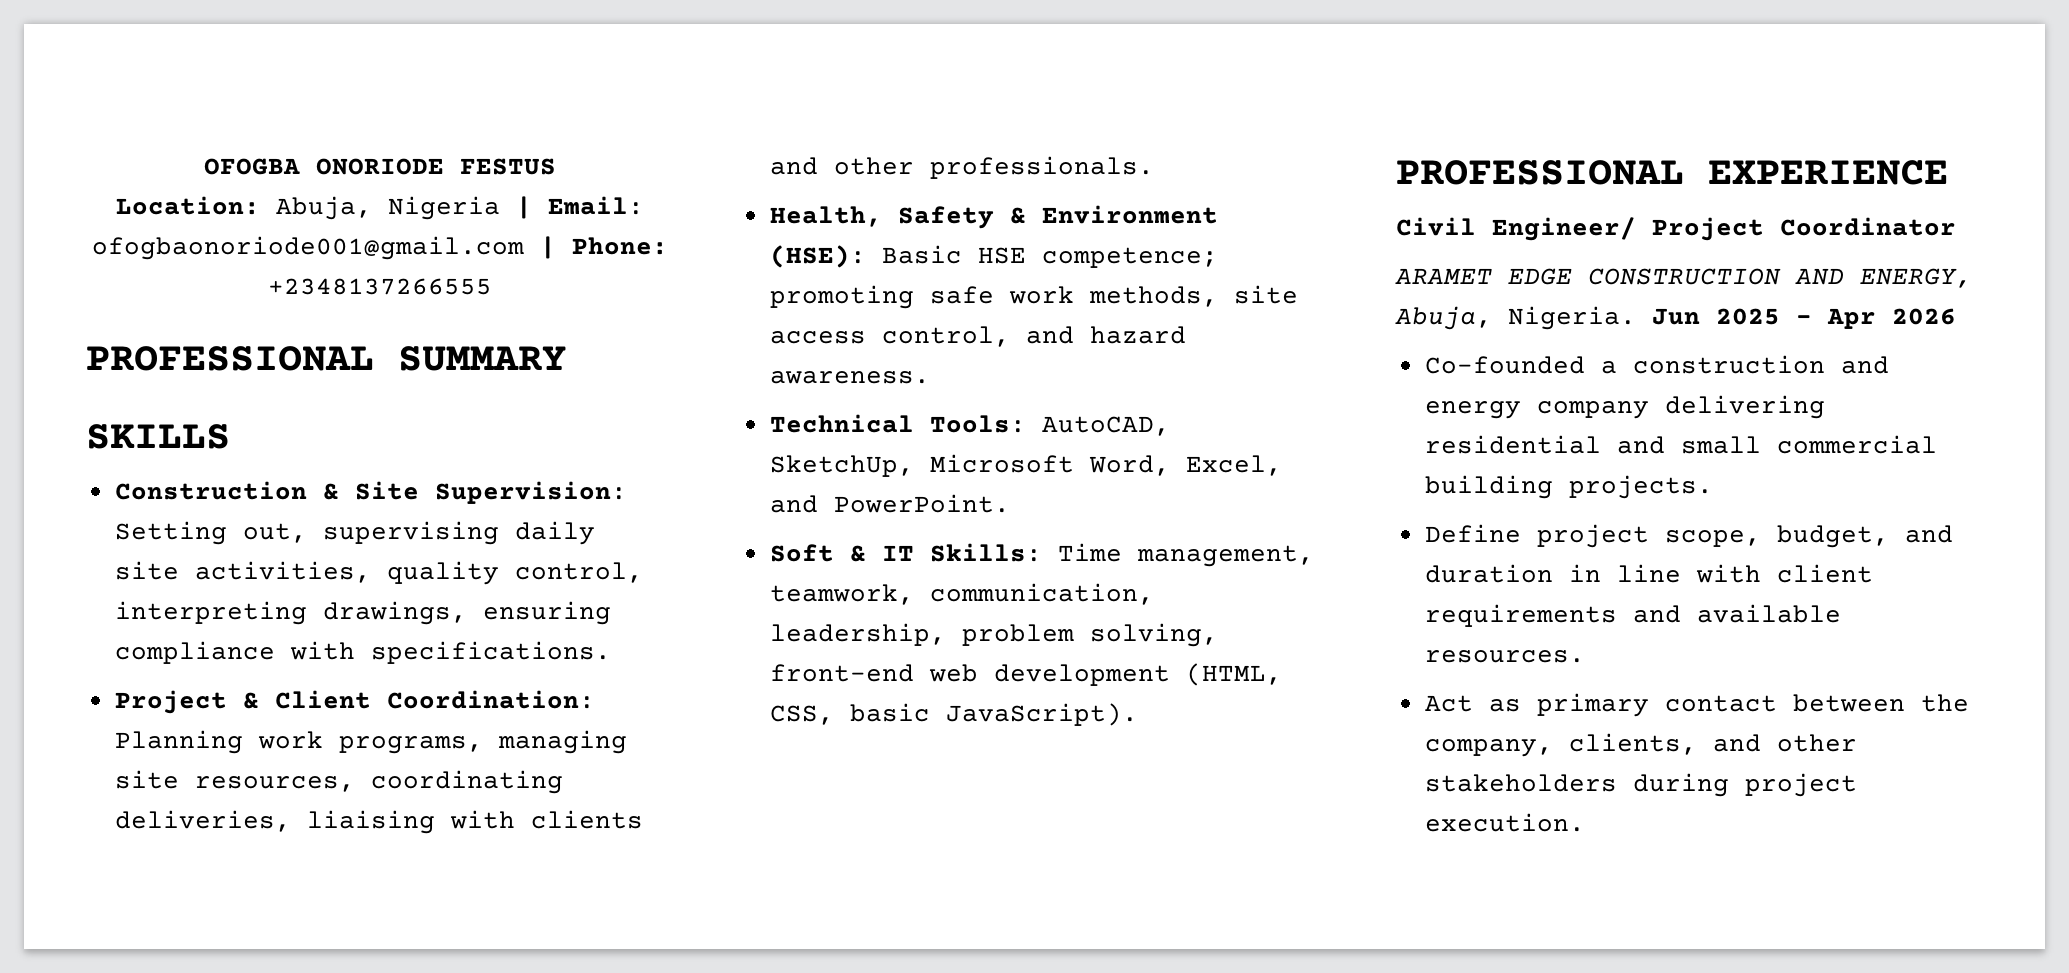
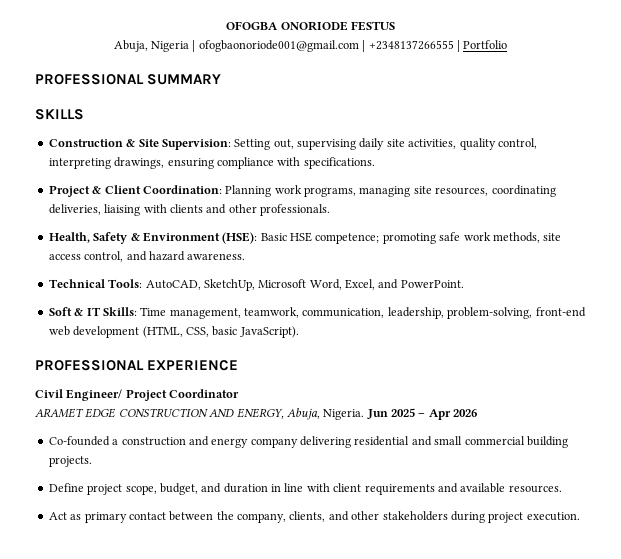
[115,196,260,215] Location: -> (395, 26) none
[547,196,644,215] Email: -> (196, 46) none
[571,237,668,255] Phone: -> (366, 46) none
(492, 286) none -> [456,40,508,52] | Portfolio
[961,623,1218,647] problem solving, -> [447,307,533,319] problem-solving,

